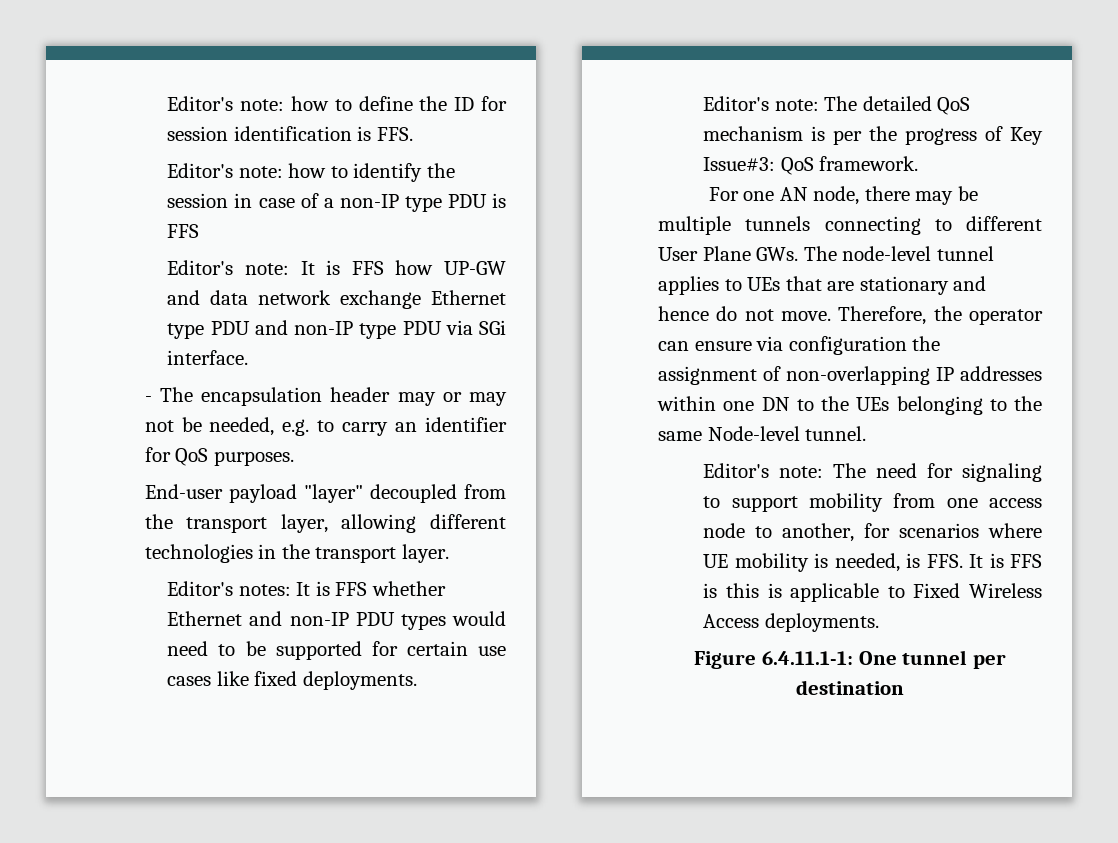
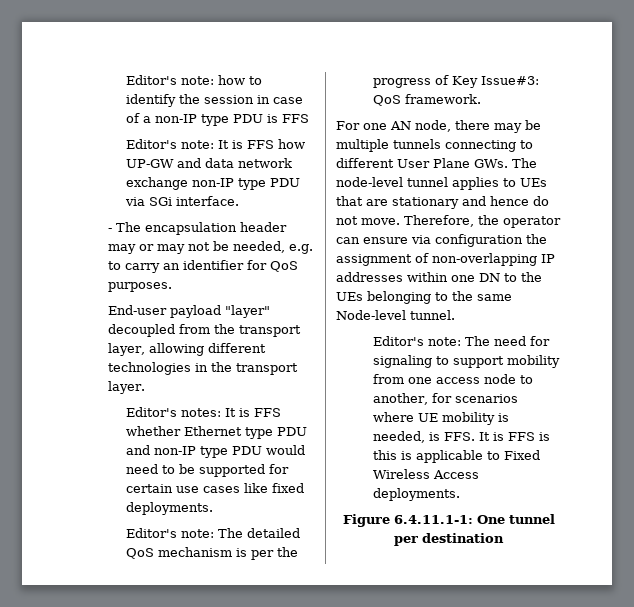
[167,96,507,111] [167,126,413,141] [167,163,348,178] Editor's note: how to define the ID for session identification is FFS. // Editor's note: how to -> [126,75,263,85] Editor's note: how to
[431,290,506,305] [167,320,288,339] Ethernet type PDU and -> (189, 183) none
[249,611,446,630] and non-IP PDU types -> [245,427,308,439] [126,445,263,458] type PDU and non-IP type PDU

